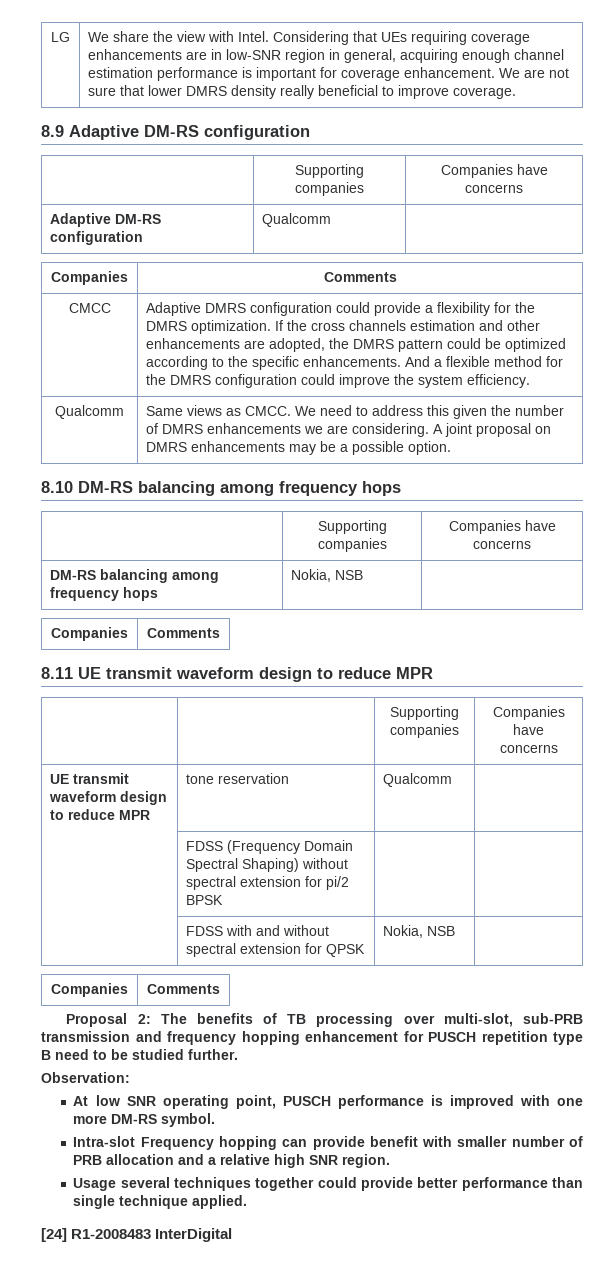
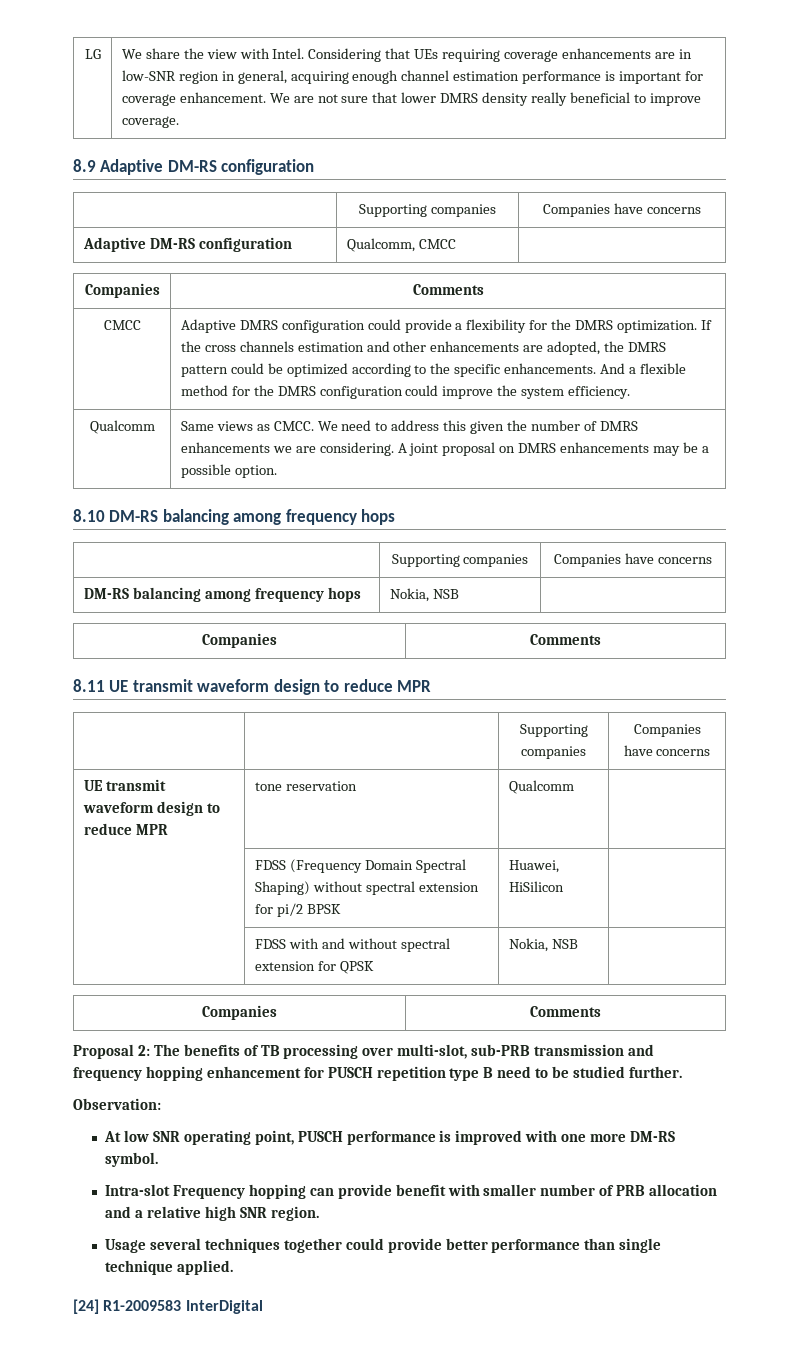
[262,213,332,227] Qualcomm -> [346,238,456,252] Qualcomm, CMCC
(224, 900) none -> [508,860,559,873] [508,881,564,892] Huawei, HiSilicon
[71,1229,152,1239] R1-2008483 -> [103,1300,182,1311] R1-2009583

